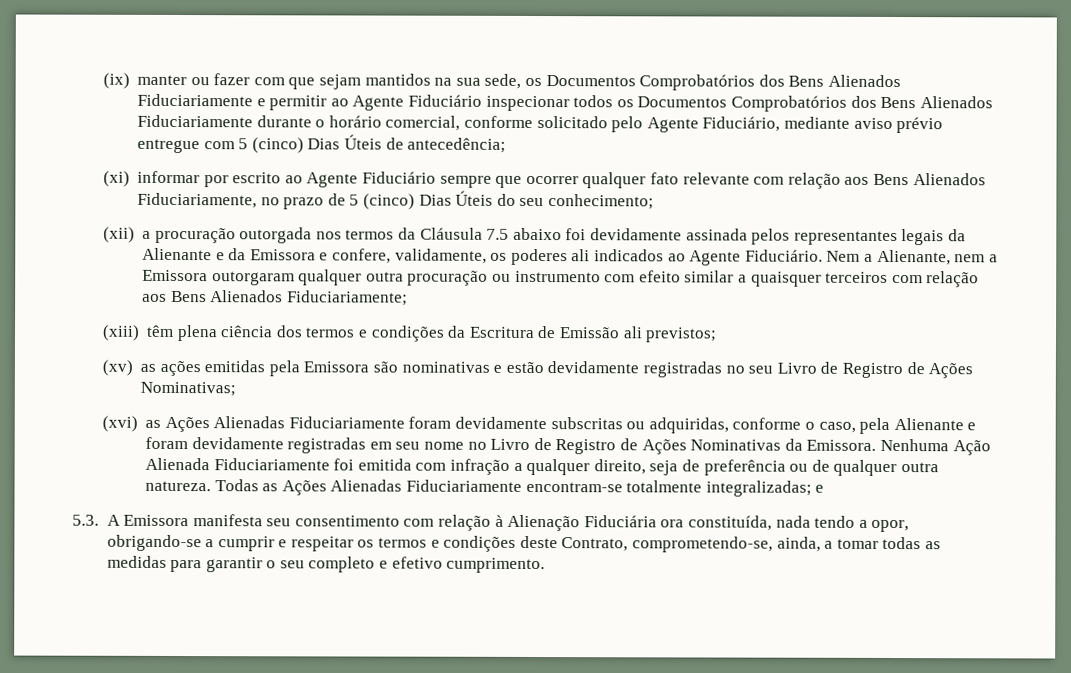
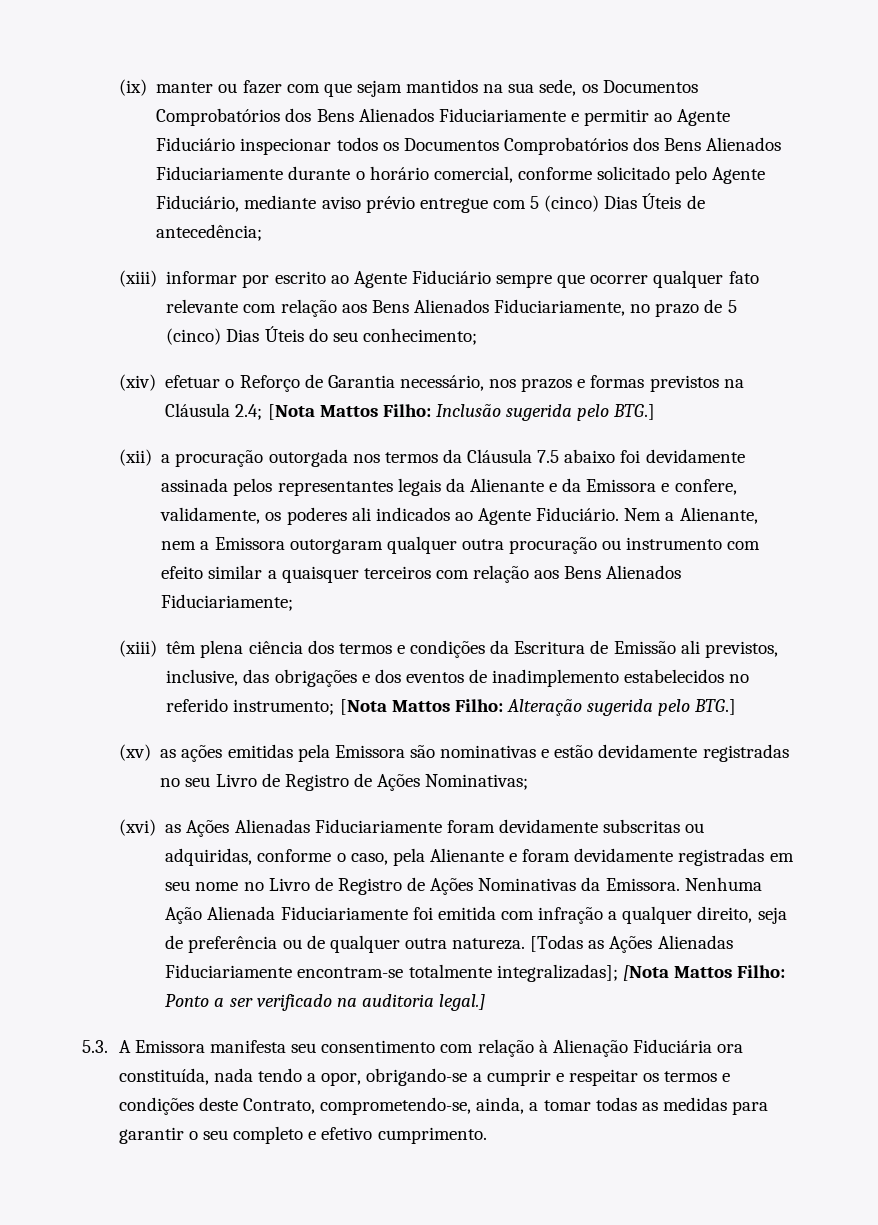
[102,170,130,187] (xi) -> [118,270,157,287] (xiii)
(655, 202) none -> [118,374,744,392] [165,403,656,421] // (xiv) efetuar o Reforço de Garantia necessário, nos prazos e formas previstos na Cláusula 2.4; [Nota Mattos Filho: Inclusão sugerida pelo BTG.]
[645,327,718,343] previstos; -> [704,641,778,658] [166,669,750,687] [166,698,737,716] previstos, inclusive, das obrigações e dos eventos de inadimplemento estabelecidos no referido instrumento; [Nota Mattos Filho: Alteração sugerida pelo BTG.]
[214,479,259,492] Todas -> [530,935,584,952] [Todas
[705,480,825,497] integralizadas; e -> [496,964,786,982] [165,994,486,1011] integralizadas]; [Nota Mattos Filho: Ponto a ser verificado na auditoria legal.]

